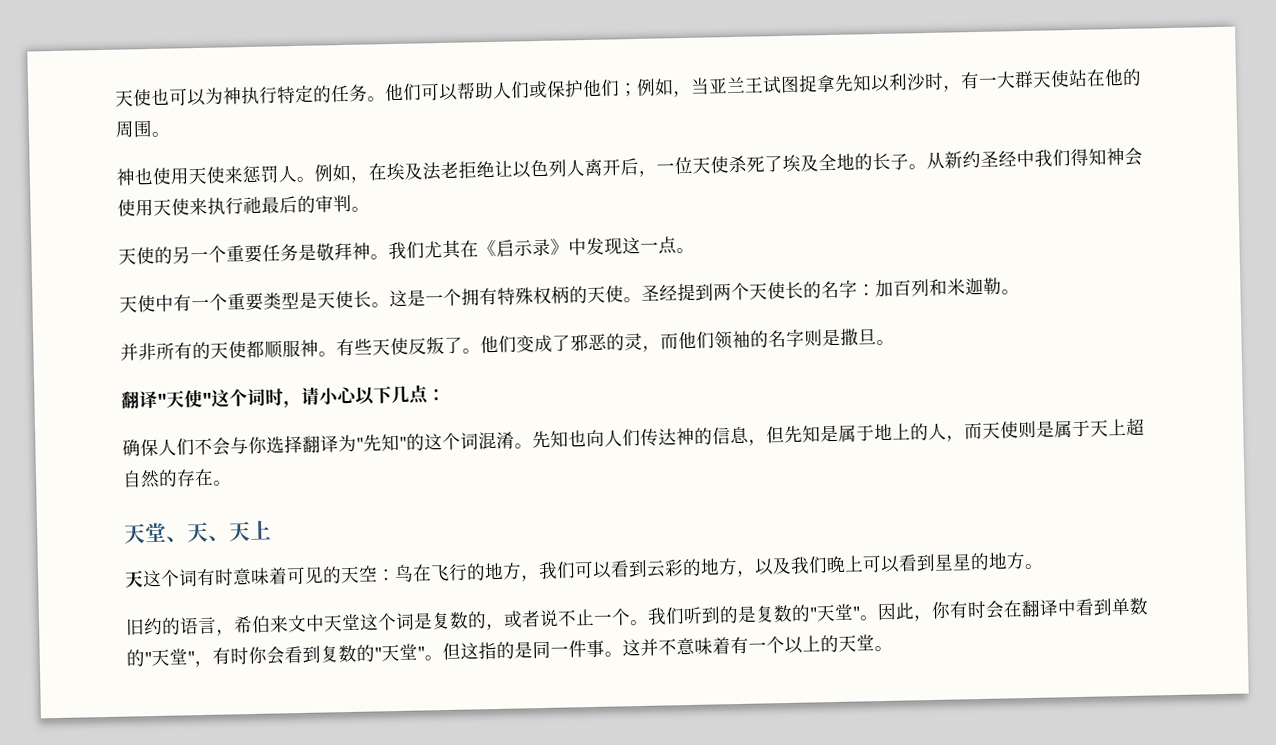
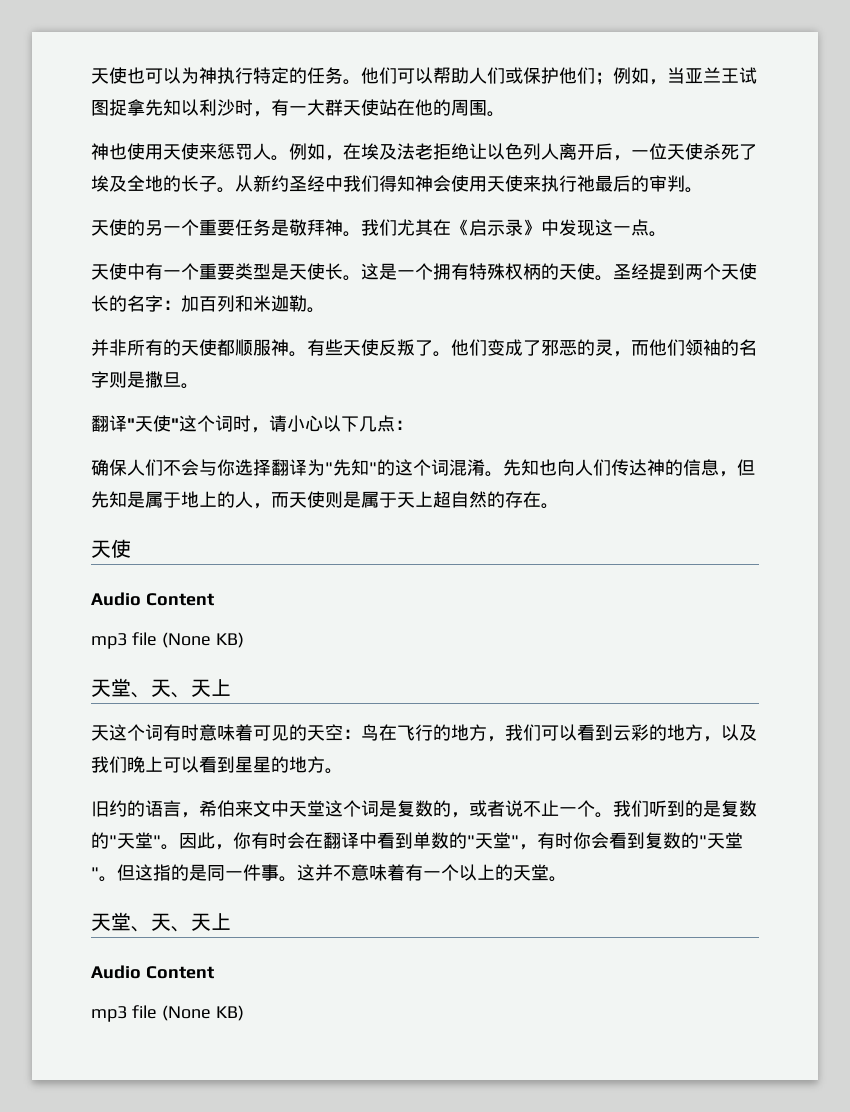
(232, 483) none -> [91,539,131,558] [91,592,214,606] [91,632,244,649] // 天使 // Audio Content // mp3 file (None KB)
(893, 648) none -> [91,912,231,932] [91,965,214,979] [91,1005,244,1022] // 天堂、天、天上 // Audio Content // mp3 file (None KB)

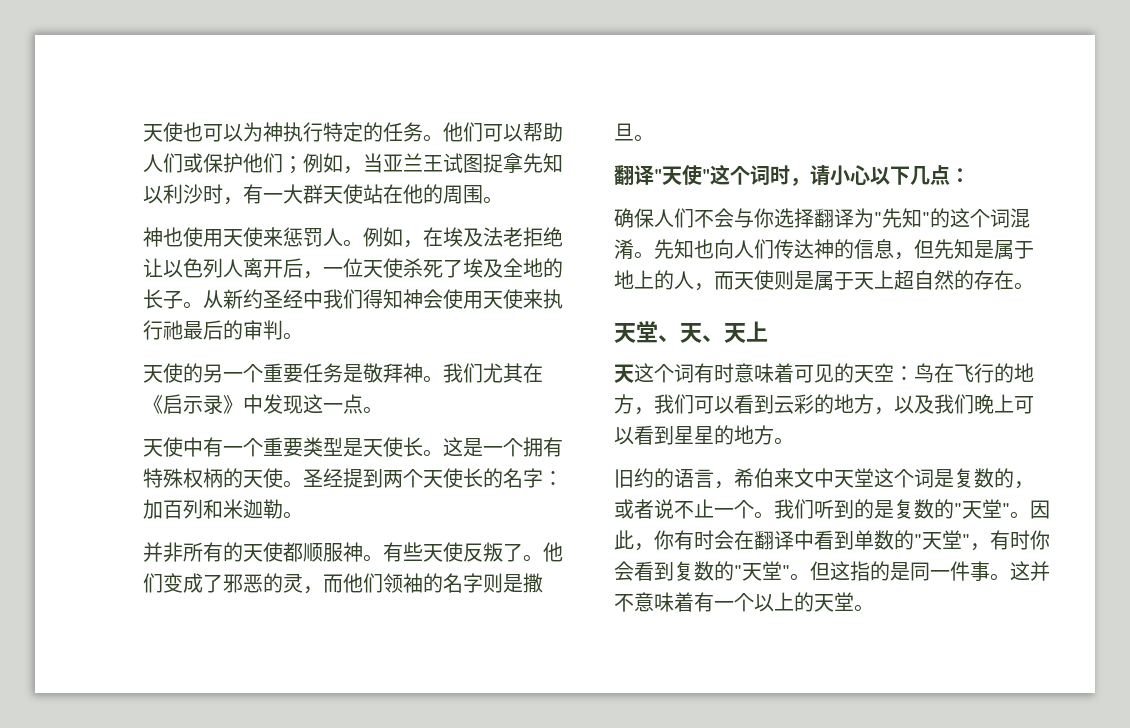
[91,539,131,558] [91,592,214,606] [91,632,244,649] // 天使 // Audio Content // mp3 file (None KB) -> (1034, 286) none
[91,912,231,932] [91,965,214,979] [91,1005,244,1022] // 天堂、天、天上 // Audio Content // mp3 file (None KB) -> (874, 608) none

